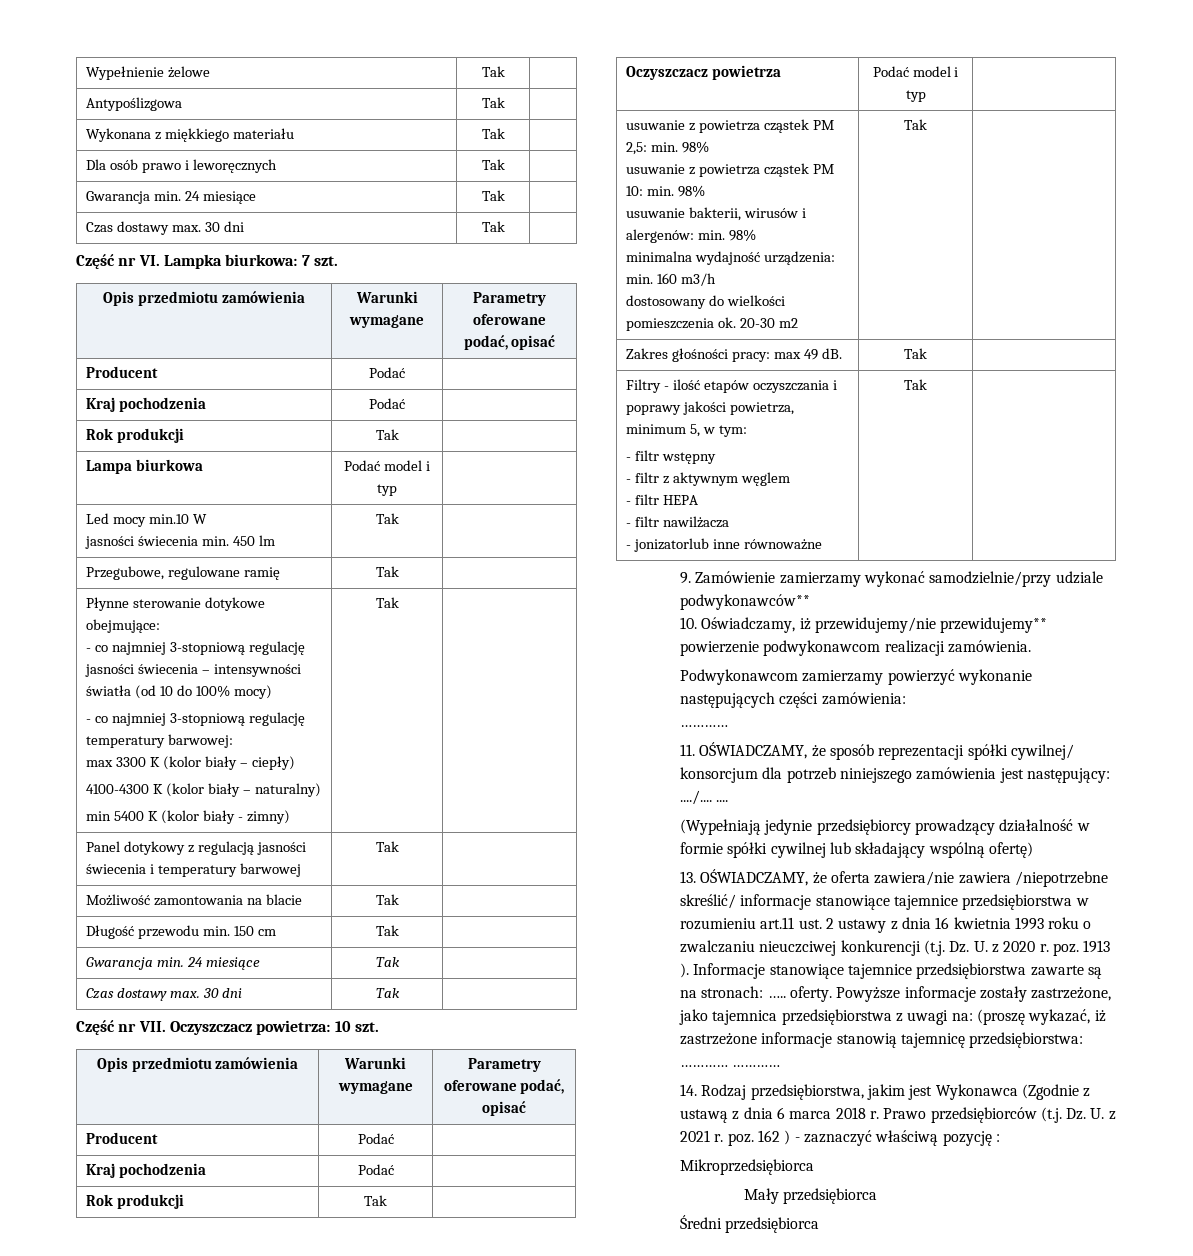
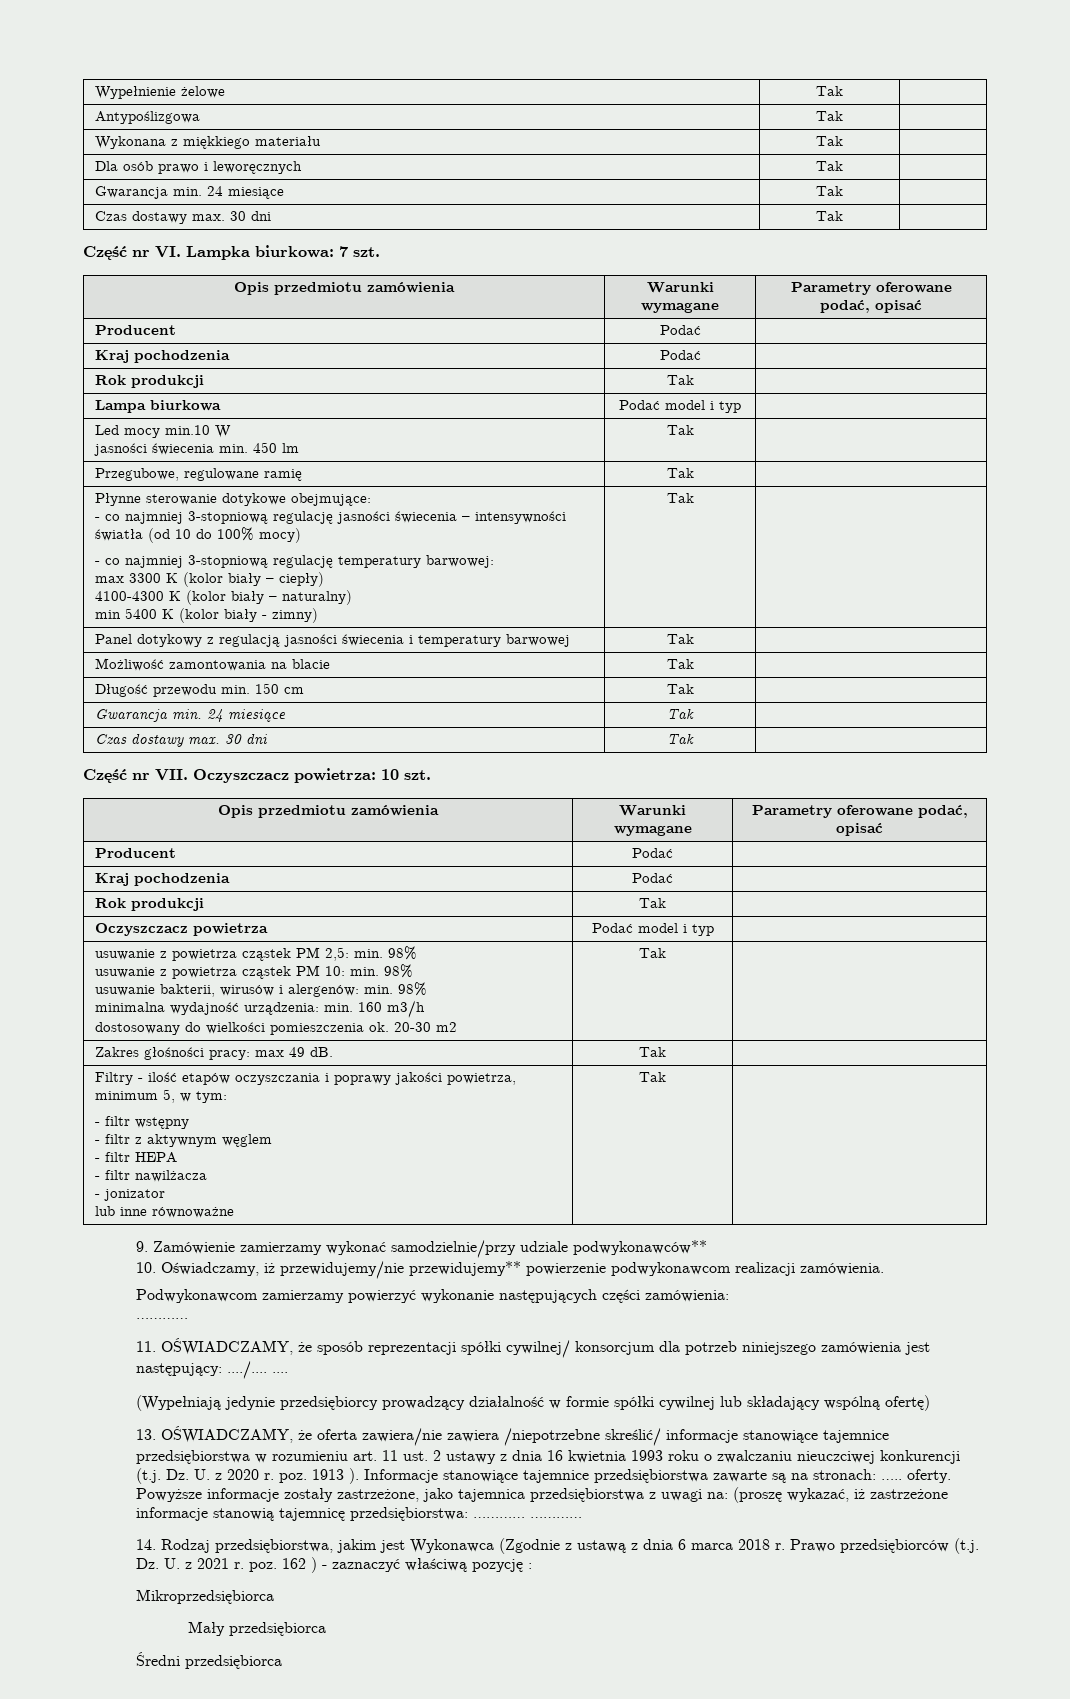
[634,538,710,552] jonizatorlub -> [103,1189,165,1201] [94,1206,115,1216] jonizator // lub
[760,917,795,929] art.11 -> [352,1450,398,1461] art. 11

